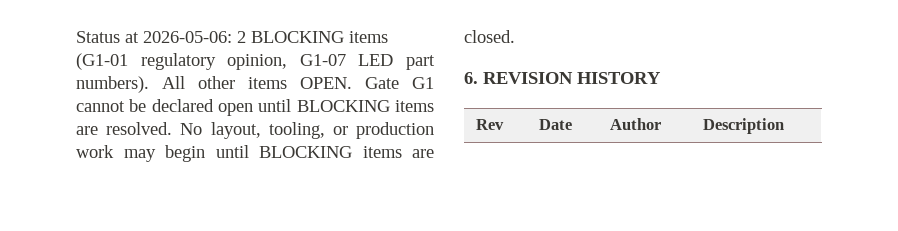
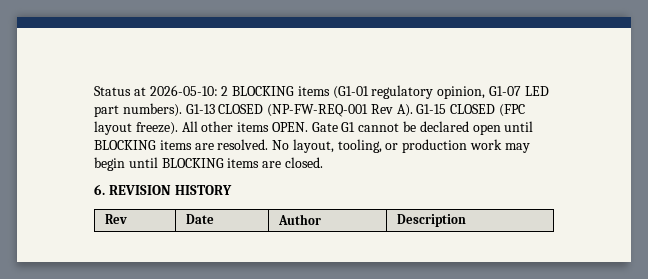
[143,31,232,43] 2026-05-06: -> [149,85,218,96] 2026-05-10:
(149, 84) none -> [185,104,526,117] [94,121,178,135] G1-13 CLOSED (NP-FW-REQ-001 Rev A). G1-15 CLOSED (FPC layout freeze).

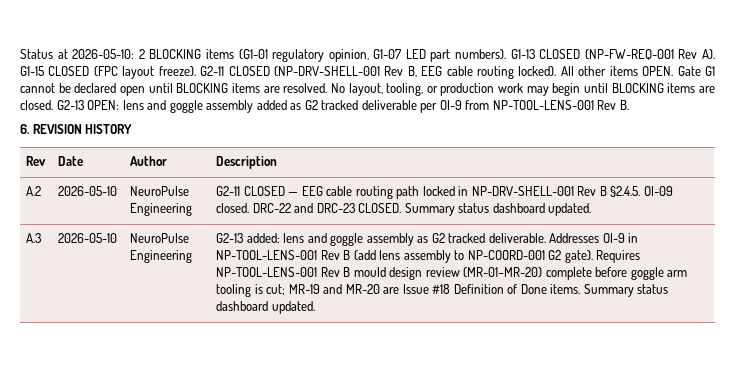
(178, 128) none -> [200,66,557,79] G2-11 CLOSED (NP-DRV-SHELL-001 Rev B, EEG cable routing locked).
(323, 162) none -> [56,100,629,113] G2-13 OPEN: lens and goggle assembly added as G2 tracked deliverable per OI-9 from NP-TOOL-LENS-001 Rev B.
(467, 220) none -> [26,186,42,196] [58,186,118,196] [130,186,190,196] [130,203,193,216] [216,186,673,199] [216,203,592,216] [26,233,42,243] [58,233,118,243] [130,233,190,243] [130,250,193,263] [216,233,639,246] [216,250,641,263] [216,267,688,280] [216,284,669,297] [216,301,315,314] // A.2 | 2026-05-10 | NeuroPulse Engineering | G2-11 CLOSED — EEG cable routing path locked in NP-DRV-SHELL-001 Rev B §2.4.5. OI-09 closed. DRC-22 and DRC-23 CLOSED. Summary status dashboard updated. // A.3 | 2026-05-10 | NeuroPulse Engineering | G2-13 added: lens and goggle assembly as G2 tracked deliverable. Addresses OI-9 in NP-TOOL-LENS-001 Rev B (add lens assembly to NP-COORD-001 G2 gate). Requires NP-TOOL-LENS-001 Rev B mould design review (MR-01–MR-20) complete before goggle arm tooling is cut; MR-19 and MR-20 are Issue #18 Definition of Done items. Summary status dashboard updated.

